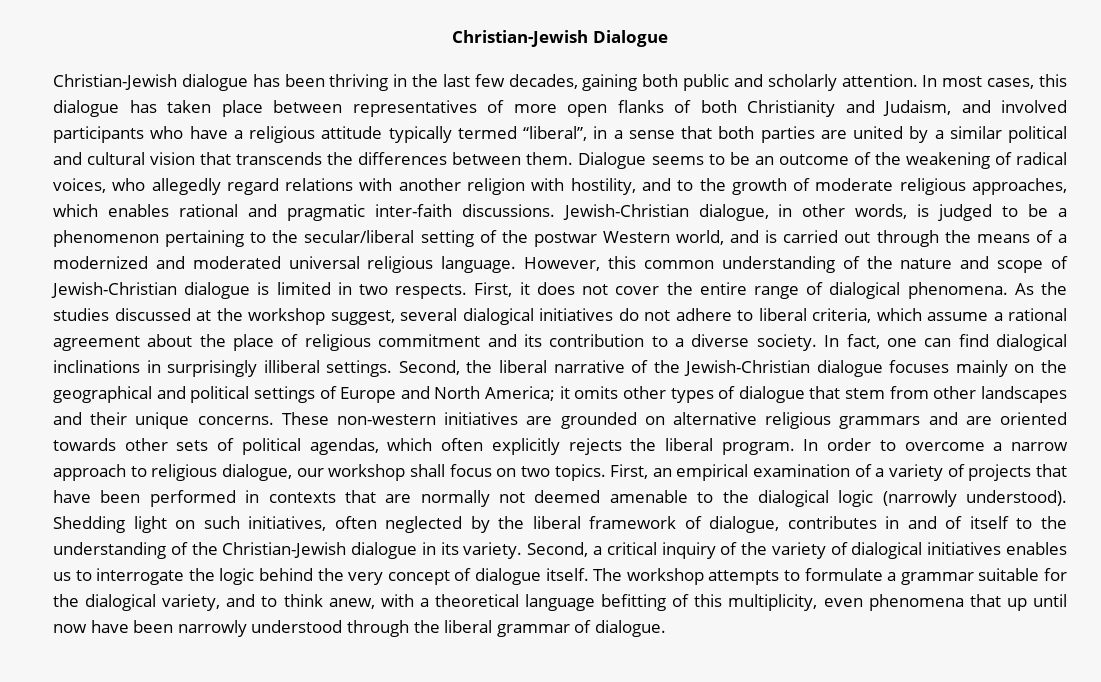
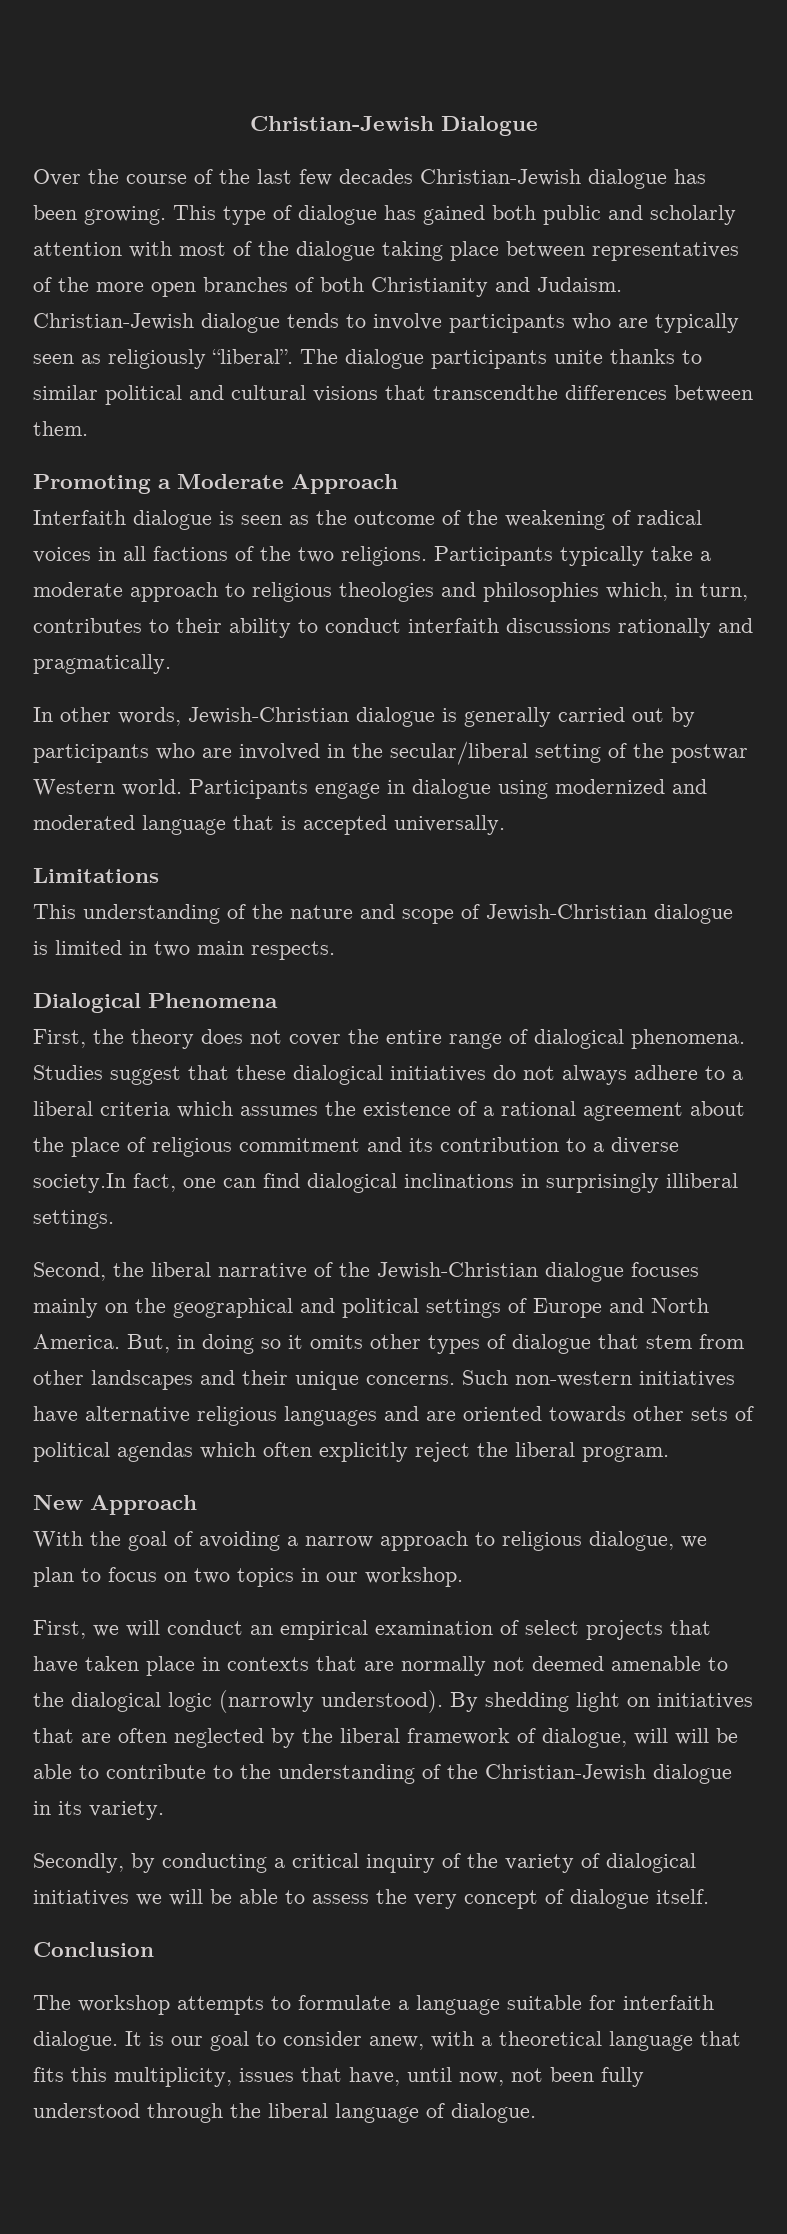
[53,74,1068,91] [53,100,211,117] Christian-Jewish dialogue has been thriving in the last few decades, gaining both public and scholarly attention. In most cases, this dialogue has taken -> [33,169,706,189] [33,205,736,225] [33,241,443,261] Over the course of the last few decades Christian-Jewish dialogue has been growing. This type of dialogue has gained both public and scholarly attention with most of the dialogue taking
(504, 106) none -> [58,277,89,292] the
[617,100,664,113] flanks -> [203,277,288,292] branches
[883,100,1067,116] [53,126,1067,143] [53,152,774,169] Judaism, and involved participants who have a religious attitude typically termed “liberal”, in a sense that both parties are united by a similar political and cultural vision that transcends the differences between them. Dialogue seems to be an -> [537,277,622,292] [33,313,739,333] [33,349,702,369] [33,385,753,405] [33,421,88,436] [33,474,398,494] [33,510,347,530] Judaism. Christian-Jewish dialogue tends to involve participants who are typically seen as religiously “liberal”. The dialogue participants unite thanks to similar political and cultural visions that transcendthe differences between them. // Promoting a Moderate Approach // Interfaith dialogue is seen as the
[53,178,1067,195] [53,204,1067,221] [53,230,267,247] voices, who allegedly regard relations with another religion with hostility, and to the growth of moderate religious approaches, which enables rational and pragmatic inter-faith discussions. Jewish-Christian dialogue, in other words, is judged to be a phenomenon pertaining to -> [33,546,711,566] [33,582,748,602] [33,618,753,638] [33,654,171,674] [33,707,695,727] [33,743,345,763] voices in all factions of the two religions. Participants typically take a moderate approach to religious theologies and philosophies which, in turn, contributes to their ability to conduct interfaith discussions rationally and pragmatically. // In other words, Jewish-Christian dialogue is generally carried out by participants who are involved in
[676,230,1067,247] [53,256,714,273] world, and is carried out through the means of a modernized and moderated universal religious language. However, this common -> [122,779,707,799] [33,815,505,835] [33,868,159,883] [33,904,76,919] world. Participants engage in dialogue using modernized and moderated language that is accepted universally. // Limitations // This
(389, 289) none -> [197,941,244,955] main
[474,282,530,297] First, it -> [33,993,278,1013] [33,1029,194,1049] // Dialogical Phenomena // First, the theory
[1014,282,1067,295] [53,308,457,325] As the studies discussed at the workshop suggest, several -> [33,1065,286,1085] Studies suggest that these
(670, 315) none -> [562,1065,627,1085] always
[758,308,988,323] liberal criteria, which assume -> [732,1070,743,1080] [33,1101,477,1118] a liberal criteria which assumes the existence of
[756,334,840,351] society. In -> [33,1173,126,1193] society.In
(393, 368) none -> (114, 1219) //
[485,386,556,401] America; -> [33,1334,281,1354] America. But, in doing so
[281,412,329,425] These -> [462,1370,508,1385] Such
[526,412,665,429] are grounded on -> [33,1406,78,1423] have
[839,416,921,429] grammars -> [284,1406,377,1426] languages
[309,438,379,455] agendas, -> [117,1442,193,1462] agendas
[568,438,622,455] rejects -> [415,1442,470,1462] reject
[803,438,985,451] In order to overcome -> [33,1495,197,1515] [33,1531,280,1551] // New Approach // With the goal of avoiding
[296,464,649,481] our workshop shall focus on two topics. First, -> [681,1536,707,1548] [33,1567,463,1587] [33,1620,243,1639] we plan to focus on two topics in our workshop. // First, we will conduct
[875,464,965,481] a variety of -> [525,1620,579,1635] select
[100,490,236,507] been performed -> [85,1656,195,1676] taken place
[53,516,327,533] Shedding light on such initiatives, -> [450,1692,753,1712] [33,1728,111,1743] By shedding light on initiatives that are
[787,516,1009,529] contributes in and of itself -> [634,1728,738,1745] [33,1764,206,1779] will will be able to contribute
[527,542,589,557] Second, -> [33,1853,267,1873] // Secondly, by conducting
[1006,542,1068,555] [53,568,313,585] enables us to interrogate the logic behind -> [136,1889,369,1906] we will be able to assess
(589, 574) none -> [33,1942,154,1957] // Conclusion //
[900,572,974,585] grammar -> [416,1995,500,2015] language
[53,594,323,611] the dialogical variety, and to think -> [623,1995,714,2010] [33,2031,362,2051] interfaith dialogue. It is our goal to consider
[601,594,1067,611] [53,620,247,637] befitting of this multiplicity, even phenomena that up until now have been narrowly -> [700,2031,741,2046] [33,2067,644,2087] that fits this multiplicity, issues that have, until now, not been fully
[496,624,570,637] grammar -> [335,2103,419,2123] language

